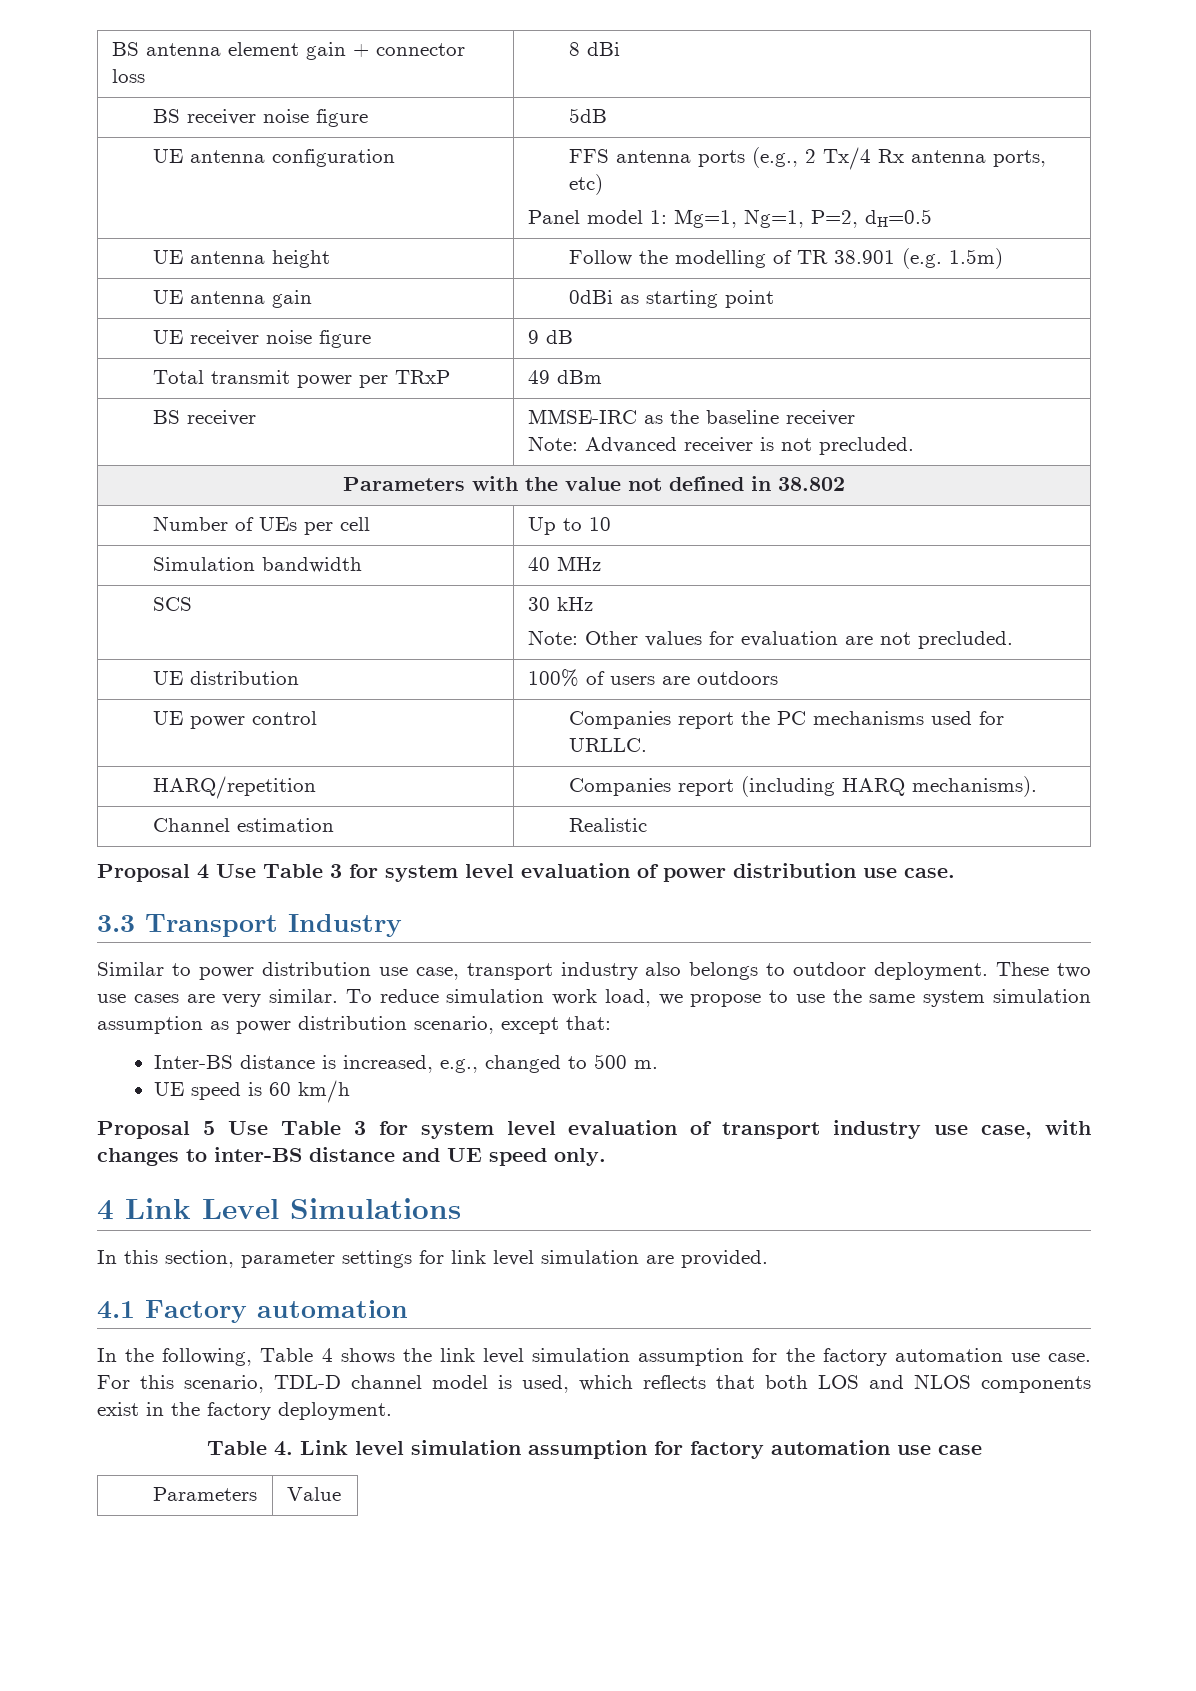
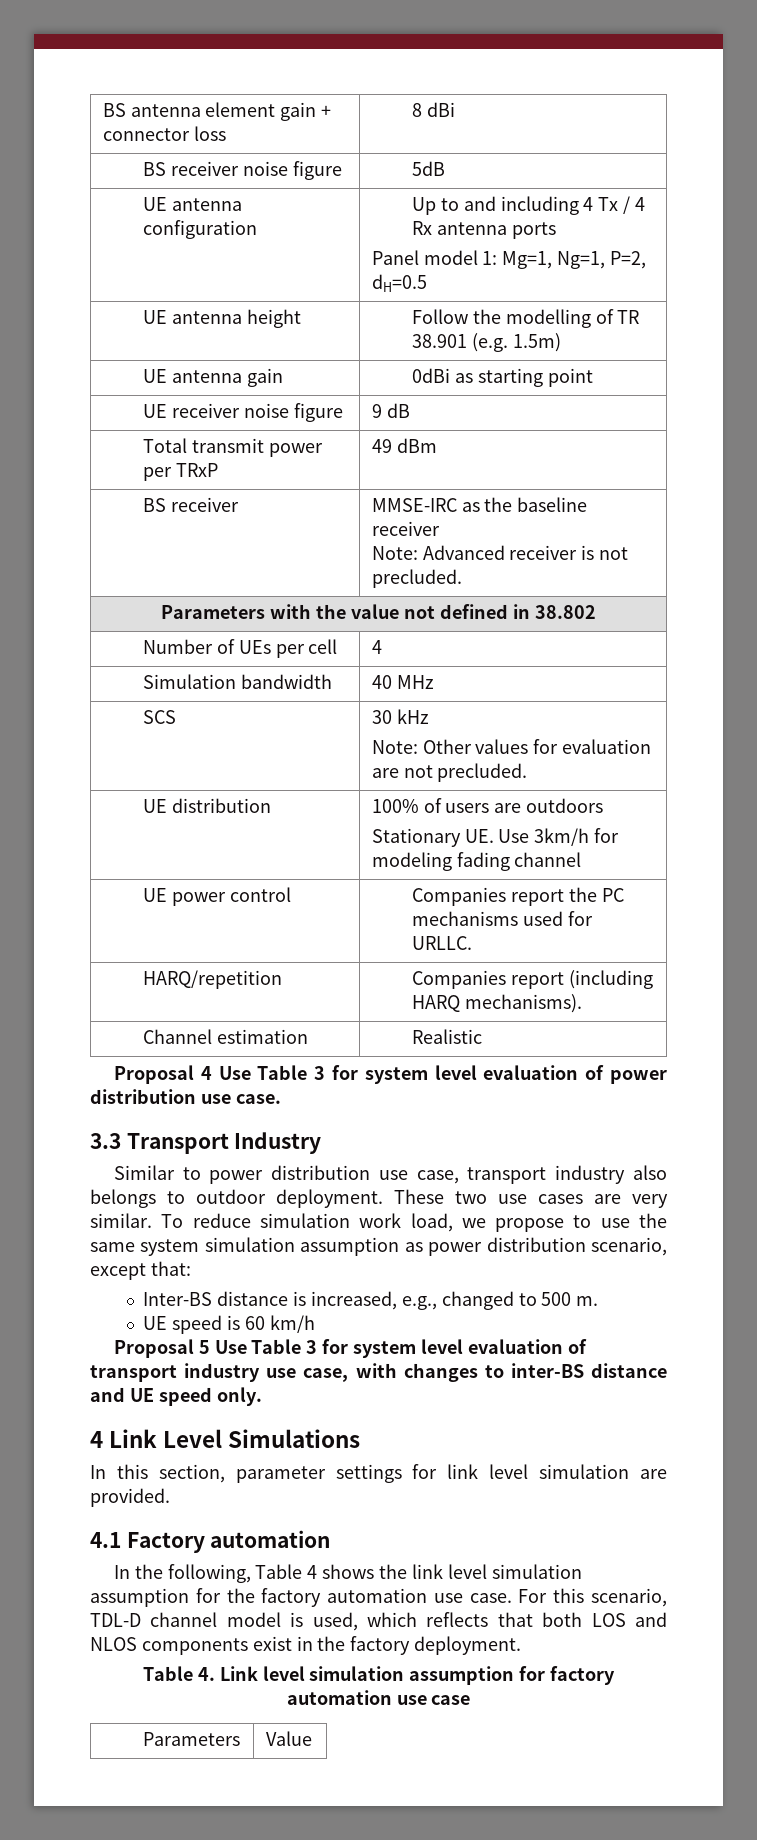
[568,147,1046,170] [568,174,603,195] FFS antenna ports (e.g., 2 Tx/4 Rx antenna ports, etc) -> [412,196,646,215] [412,221,556,239] Up to and including 4 Tx / 4 Rx antenna ports
[527,517,611,535] Up to 10 -> [371,640,382,654] 4
(778, 678) none -> [371,828,620,847] [371,852,582,871] // Stationary UE. Use 3km/h for modeling fading channel

